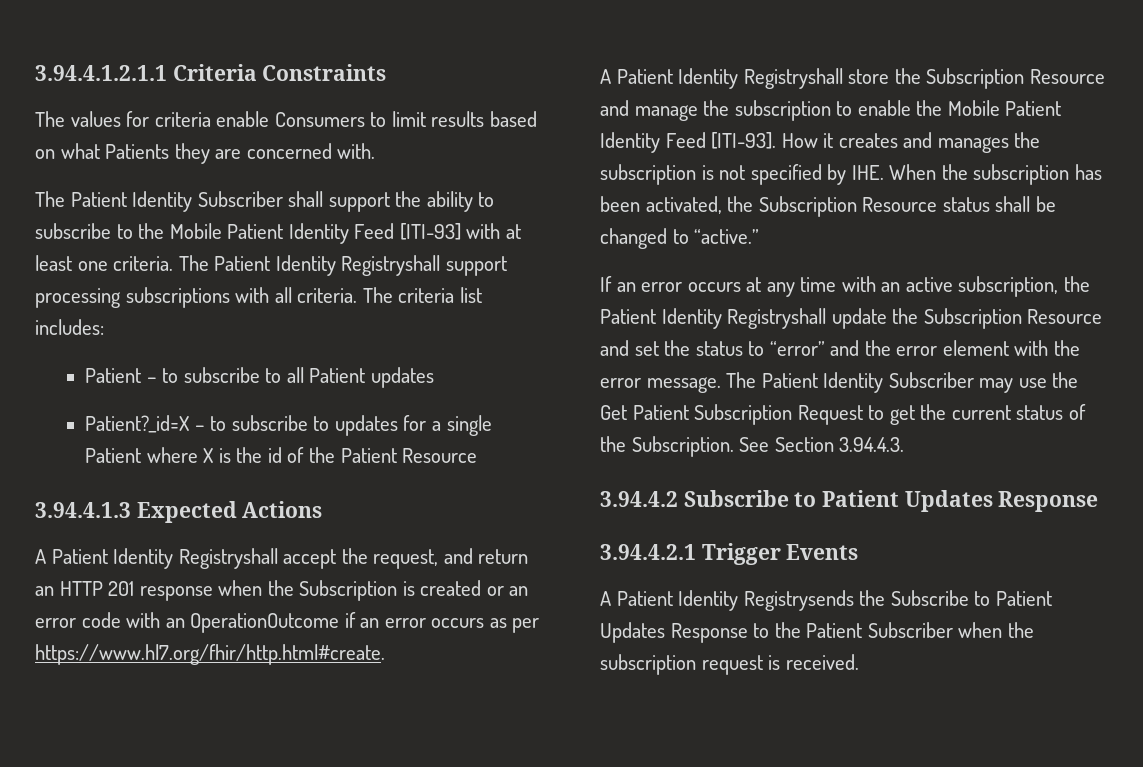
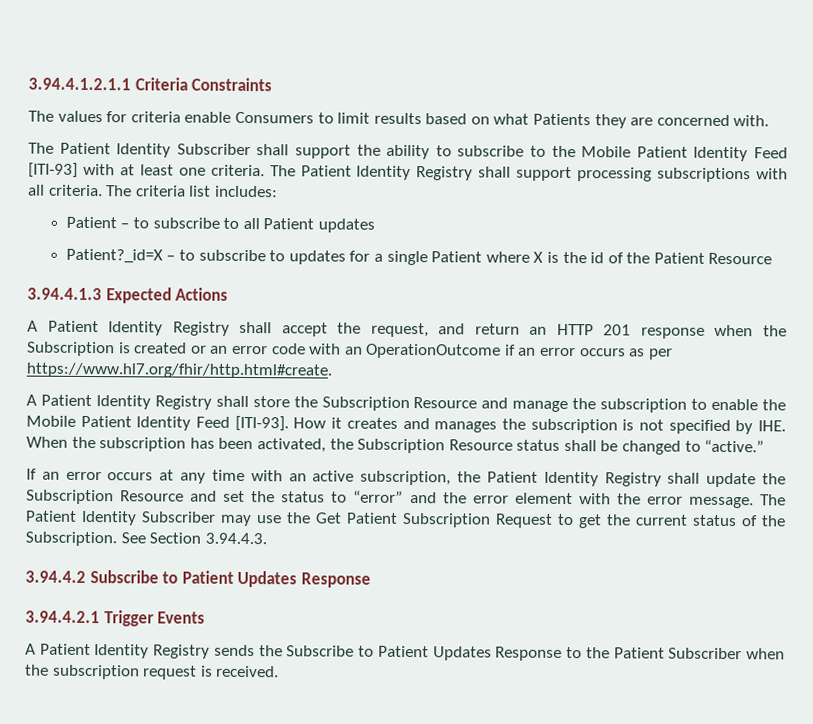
[341,255,441,276] Registryshall -> [416,166,512,181] Registry shall
[178,548,278,569] Registryshall -> [172,321,273,336] Registry shall
[743,68,843,89] Registryshall -> [154,395,249,410] Registry shall
[727,308,827,329] Registryshall -> [604,472,701,487] Registry shall
[743,590,854,611] Registrysends -> [153,644,255,659] Registry sends

